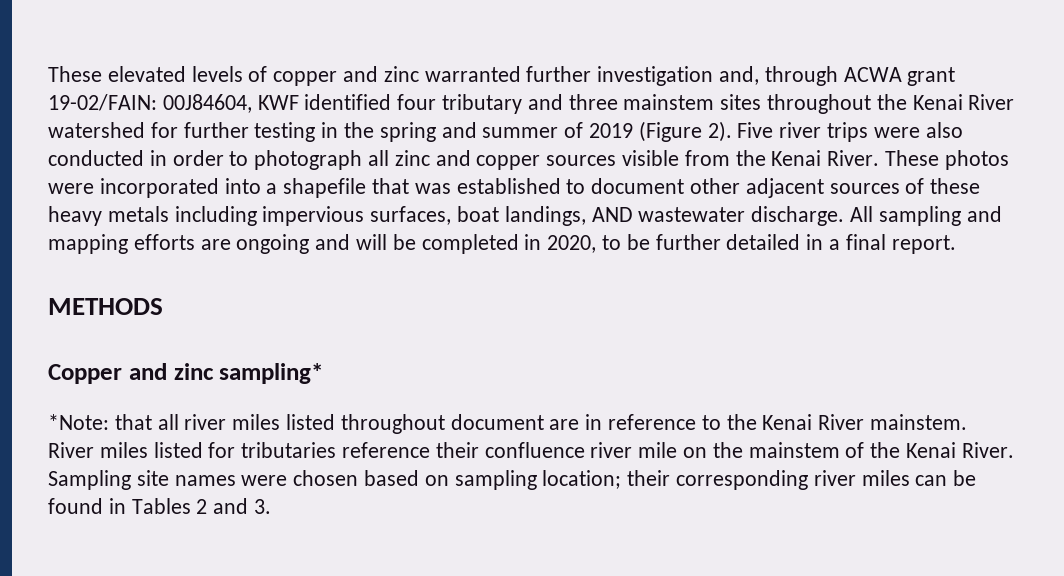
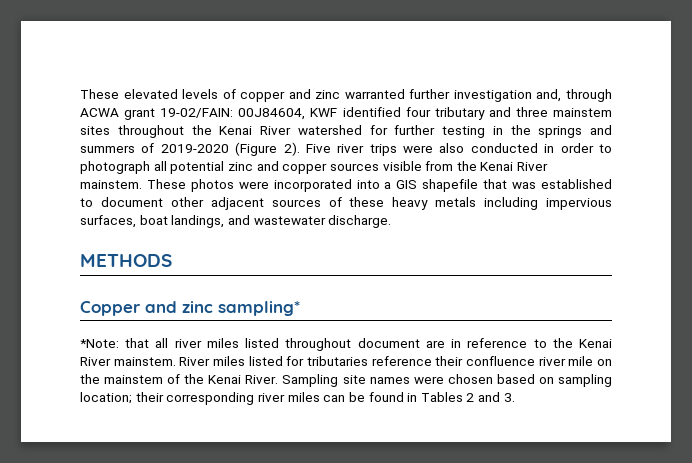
[379,122,634,142] spring and summer of 2019 -> [538,125,612,138] [80,143,229,153] springs and summers of 2019-2020
(390, 158) none -> [170,161,225,174] potential
[827,150,880,166] River. -> [517,162,549,171] [80,180,142,189] River mainstem.
(278, 188) none -> [396,180,418,189] GIS
[591,207,633,222] AND -> [227,215,250,225] and
[850,206,1002,226] [48,234,956,254] All sampling and mapping efforts are ongoing and will be completed in 2020, to be further detailed in a final report. -> (392, 221) none

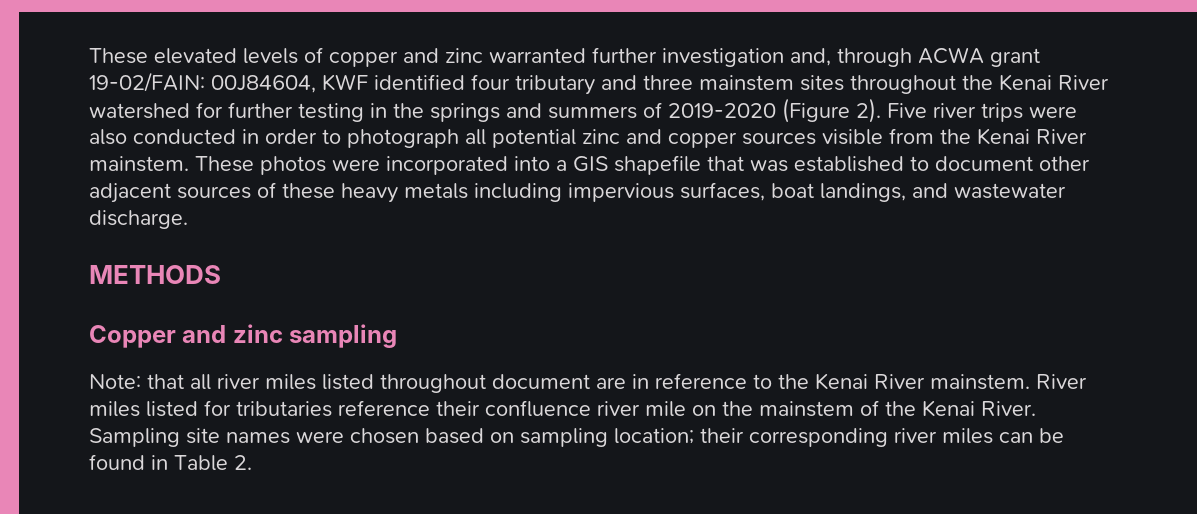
[218,301,300,316] [80,339,119,348] sampling* // *Note: -> [289,324,398,348] [89,374,141,389] sampling // Note:
[420,392,515,402] Tables 2 and 3. -> [174,455,252,471] Table 2.

